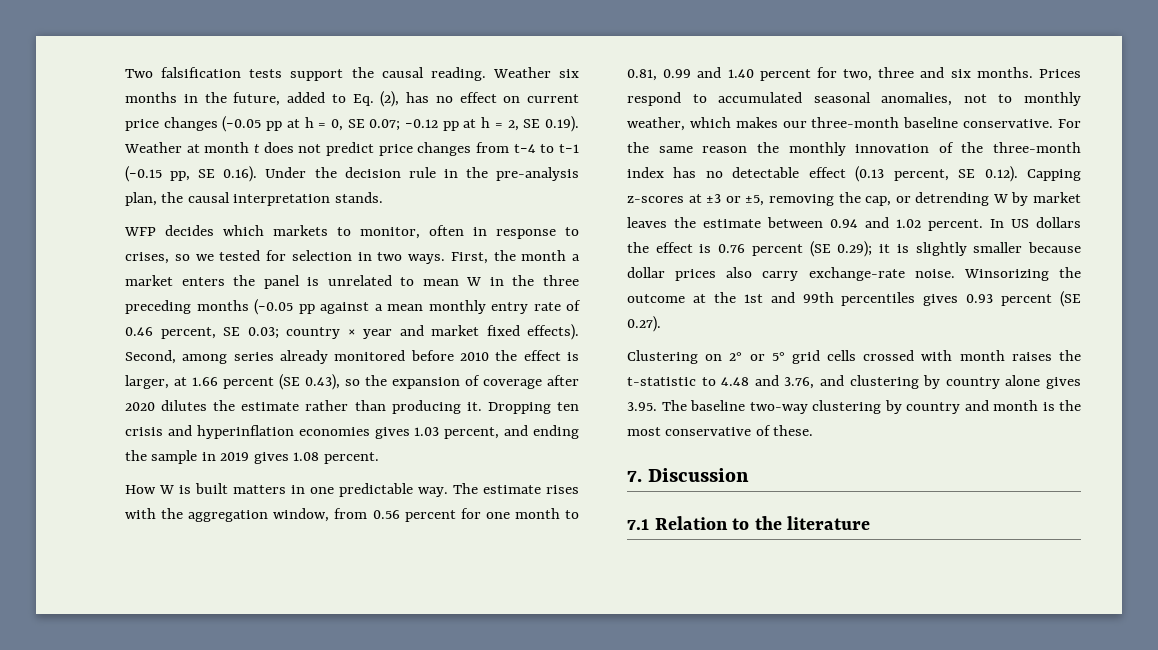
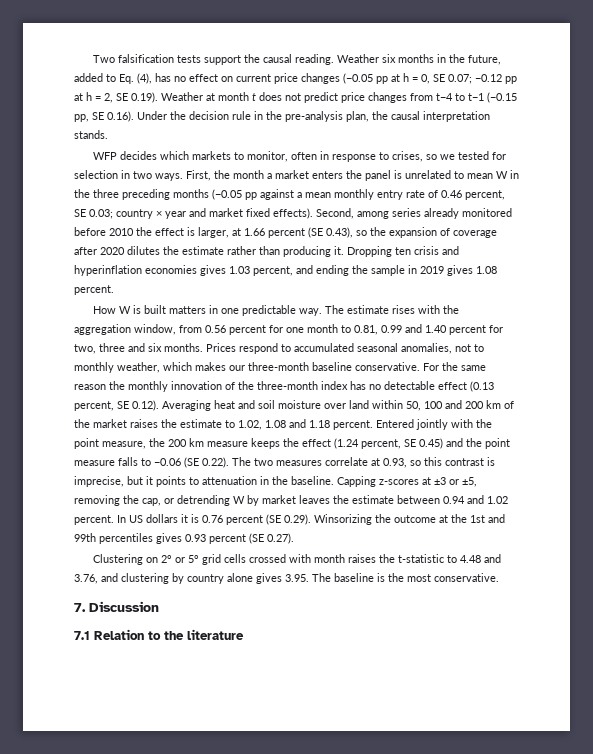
[380,91,400,107] (2), -> [137,73,152,84] (4),
(1018, 174) none -> [162,400,514,411] [74,419,492,430] [74,438,510,449] [74,457,495,468] [74,476,334,487] Averaging heat and soil moisture over land within 50, 100 and 200 km of the market raises the estimate to 1.02, 1.08 and 1.18 percent. Entered jointly with the point measure, the 200 km measure keeps the effect (1.24 percent, SE 0.45) and the point measure falls to −0.06 (SE 0.22). The two measures correlate at 0.93, so this contrast is imprecise, but it points to attenuation in the baseline.
[627,242,693,253] the effect -> [181,514,188,523] it
[837,241,1081,257] [627,267,955,281] 0.29); it is slightly smaller because dollar prices also carry exchange-rate noise. -> [284,514,311,525] 0.29).
[749,400,1081,414] [627,425,814,436] two-way clustering by country and month is the most conservative of these. -> [377,573,499,582] is the most conservative.

